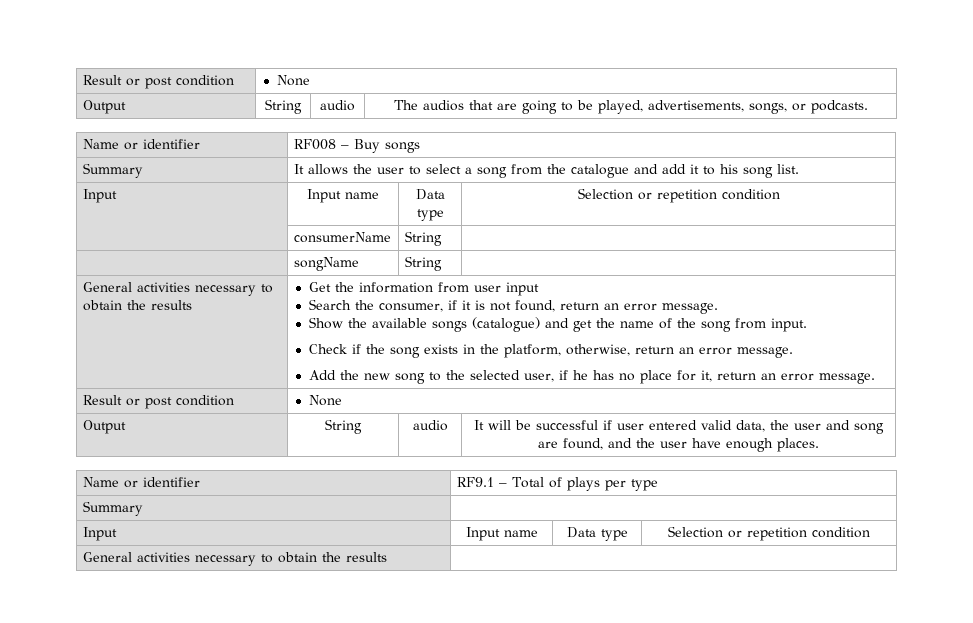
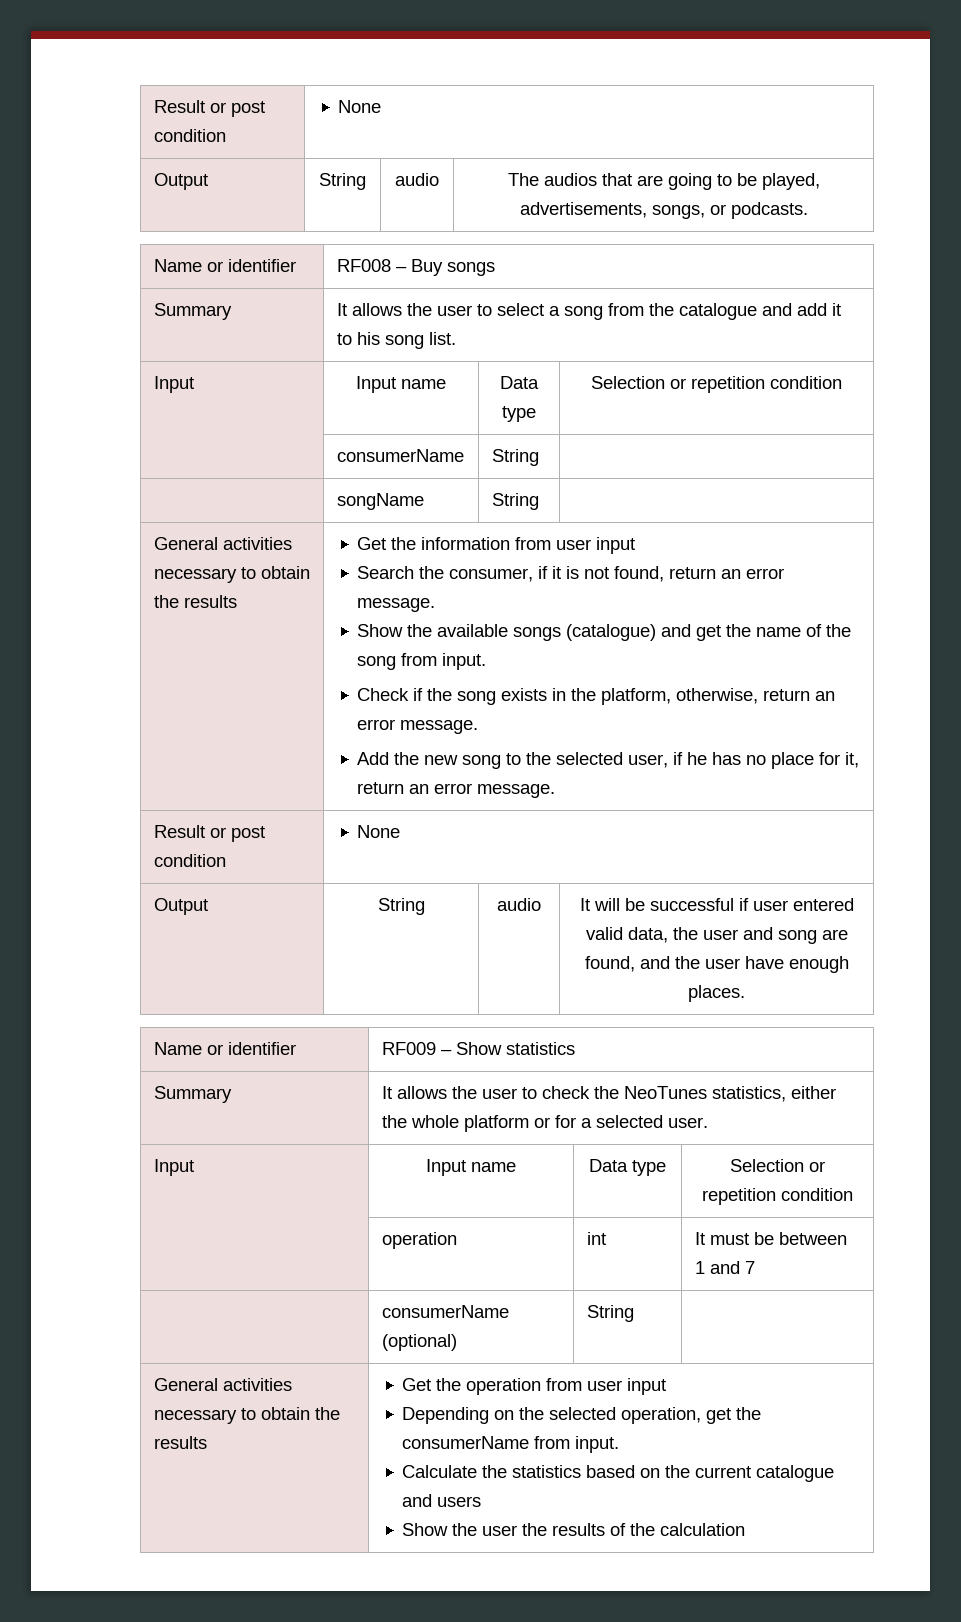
[456,477,658,491] [82,501,143,516] [82,527,117,541] [465,527,538,541] [566,527,628,541] [668,526,870,541] [82,552,387,566] RF9.1 – Total of plays per type // Summary | // Input | Input name | Data type | Selection or repetition condition // General activities necessary to obtain the results | -> [381,1042,575,1055] [153,1086,232,1103] [381,1086,836,1102] [381,1115,708,1132] [153,1159,194,1176] [426,1159,516,1176] [589,1159,666,1176] [730,1159,825,1172] [702,1188,853,1205] [381,1232,457,1249] [586,1232,606,1245] [694,1232,847,1245] [694,1261,755,1274] [381,1305,509,1318] [381,1334,457,1351] [586,1305,634,1322] [153,1378,292,1391] [153,1407,340,1424] [153,1436,207,1449] [402,1378,667,1395] [402,1407,762,1424] [402,1436,620,1453] [402,1465,835,1482] [402,1494,482,1507] [402,1523,746,1536] RF009 – Show statistics // Summary | It allows the user to check the NeoTunes statistics, either the whole platform or for a selected user. // Input | Input name | Data type | Selection or repetition condition // | operation | int | It must be between 1 and 7 // | consumerName (optional) | String | // General activities necessary to obtain the results | Get the operation from user input // Depending on the selected operation, get the consumerName from input. // Calculate the statistics based on the current catalogue and users // Show the user the results of the calculation

